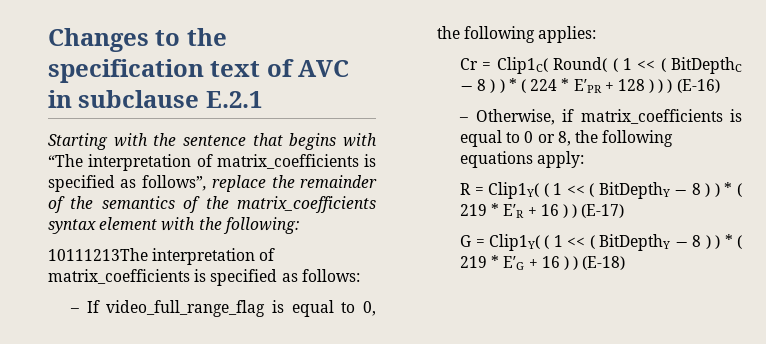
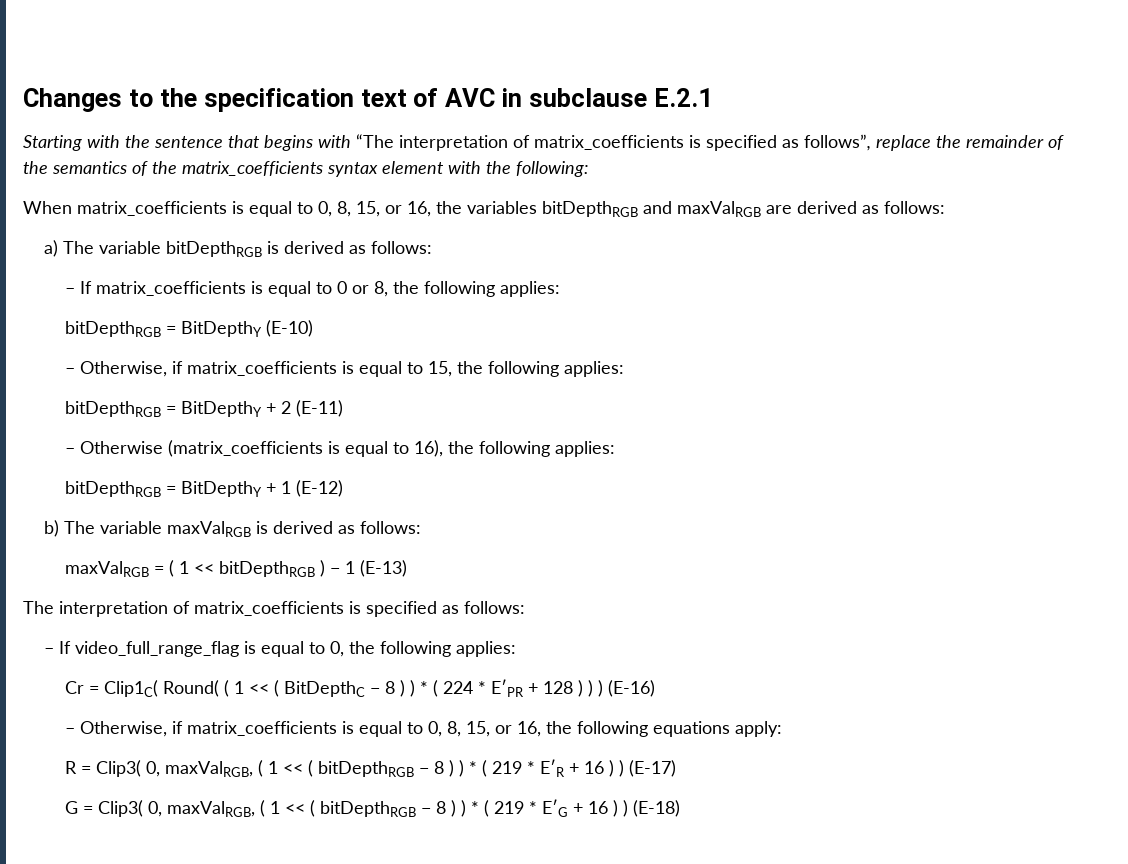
[48,248,148,261] 10111213The -> [23,201,945,217] [44,240,433,257] [65,281,561,297] [65,320,314,337] [65,361,625,377] [65,400,344,417] [65,440,616,457] [65,480,344,497] [44,520,422,537] [65,560,408,577] [23,601,54,614] When matrix_coefficients is equal to 0, 8, 15, or 16, the variables bitDepthRGB and maxValRGB are derived as follows: // a) The variable bitDepthRGB is derived as follows: // – If matrix_coefficients is equal to 0 or 8, the following applies: // bitDepthRGB = BitDepthY (E-10) // – Otherwise, if matrix_coefficients is equal to 15, the following applies: // bitDepthRGB = BitDepthY + 2 (E-11) // – Otherwise (matrix_coefficients is equal to 16), the following applies: // bitDepthRGB = BitDepthY + 1 (E-12) // b) The variable maxValRGB is derived as follows: // maxValRGB = ( 1 << bitDepthRGB ) − 1 (E-13) // The
[524,131,571,146] 0 or 8, -> [428,721,542,737] 0, 8, 15, or 16,
[488,182,670,199] Clip1Y( ( 1 << ( BitDepthY -> [96,760,415,777] Clip3( 0, maxValRGB, ( 1 << ( bitDepthRGB
[488,234,671,251] Clip1Y( ( 1 << ( BitDepthY -> [98,800,417,817] Clip3( 0, maxValRGB, ( 1 << ( bitDepthRGB

